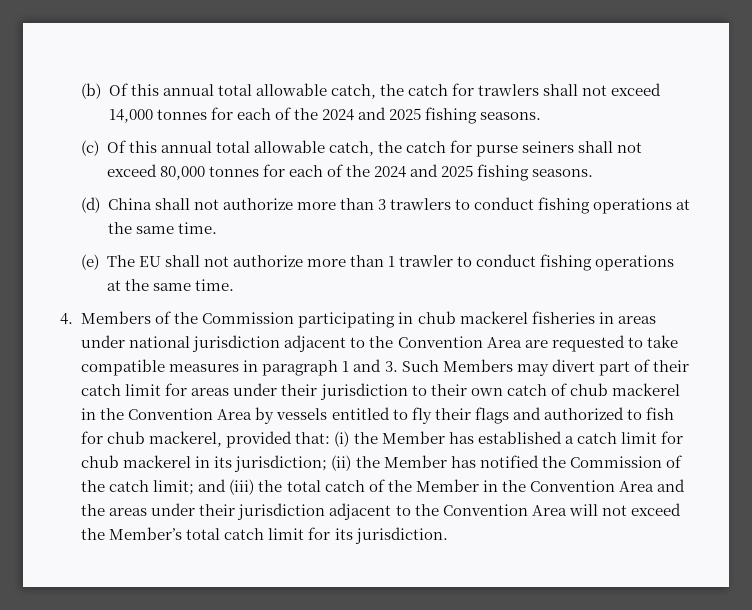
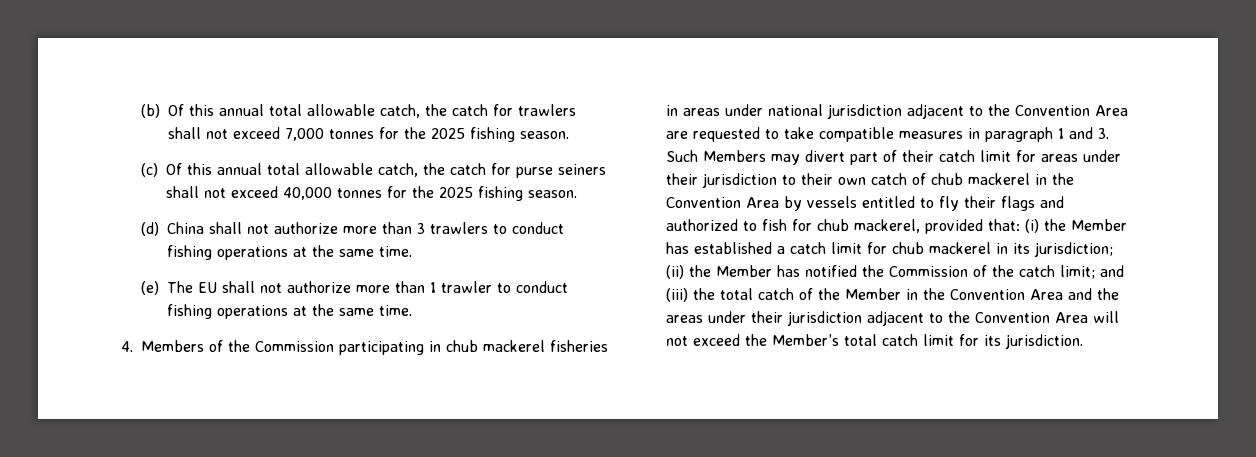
[108,107,542,124] 14,000 tonnes for each of the 2024 and 2025 fishing seasons. -> [285,127,570,142] 7,000 tonnes for the 2025 fishing season.
[159,164,594,181] 80,000 tonnes for each of the 2024 and 2025 fishing seasons. -> [283,186,578,201] 40,000 tonnes for the 2025 fishing season.

